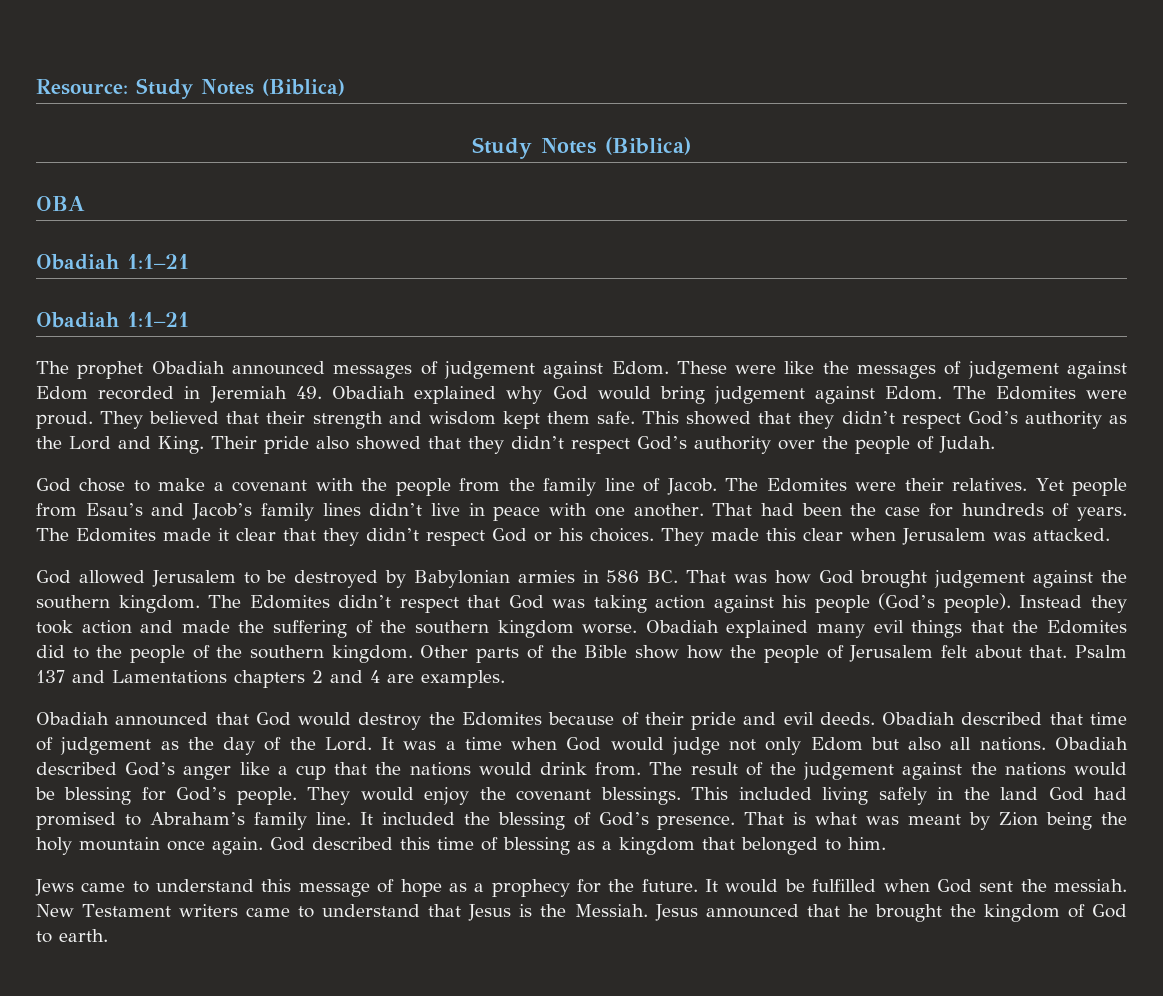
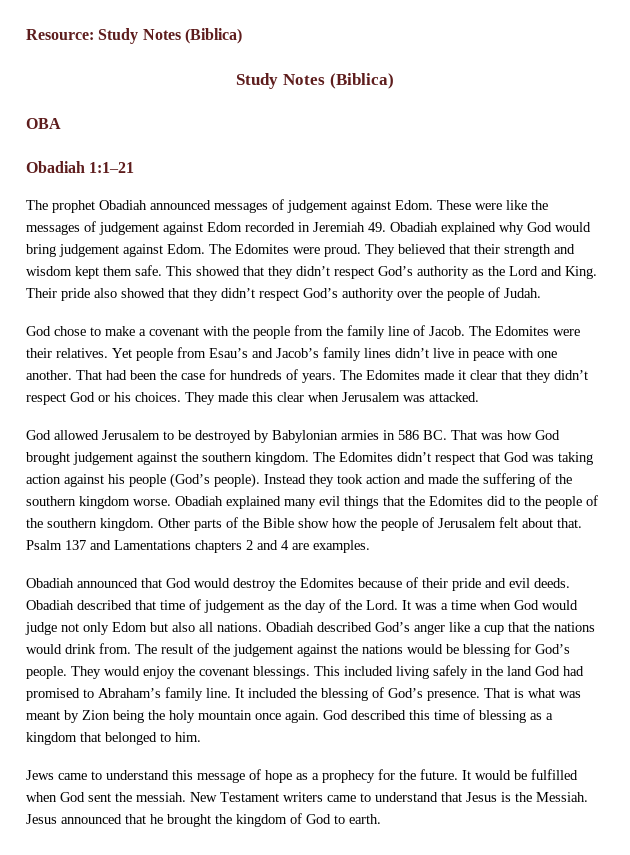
[36,312,189,328] // Obadiah 1:1–21 -> (135, 167) none

